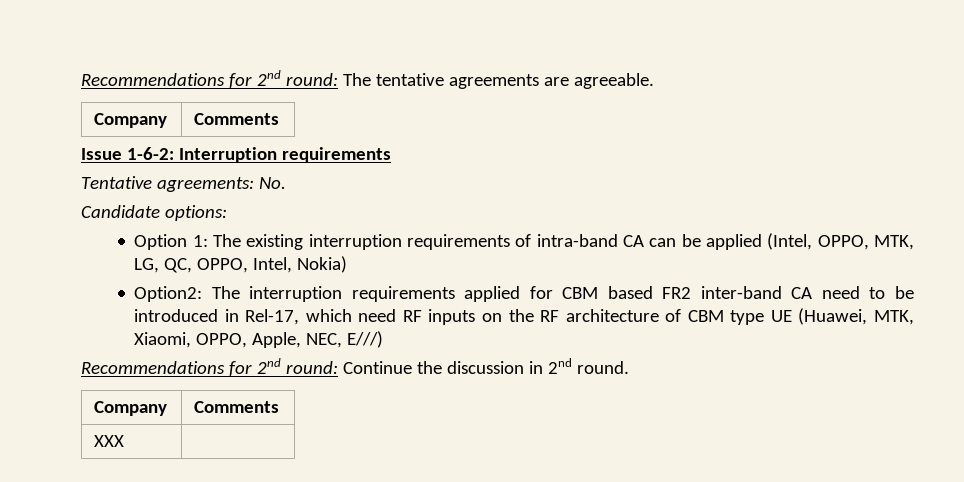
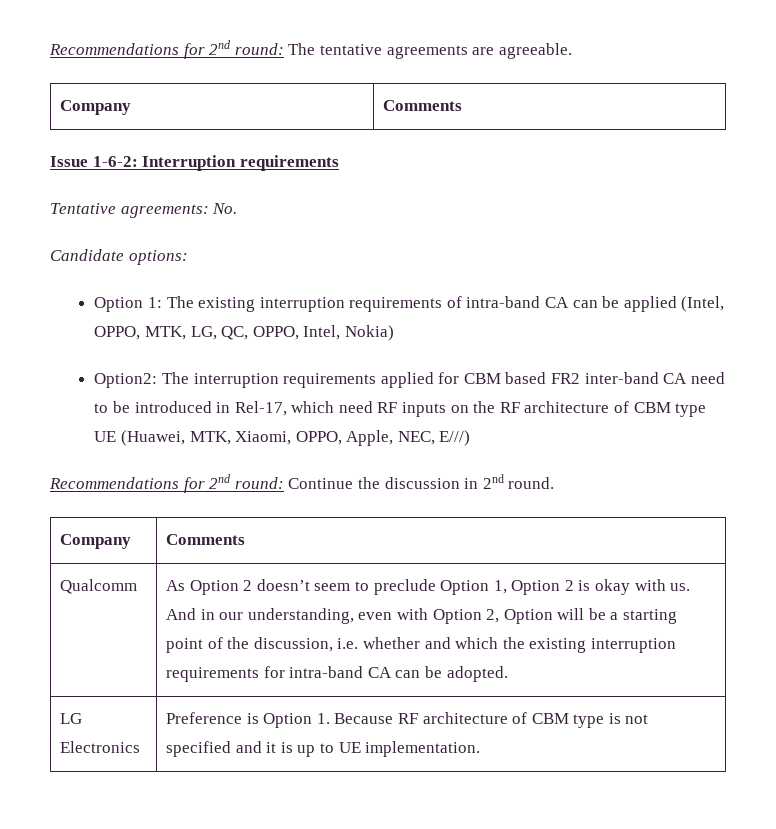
[94,435,125,447] XXX | -> [59,579,137,594] [165,579,691,595] [165,608,678,624] [165,637,676,653] [165,666,508,682] [59,713,82,724] [59,741,140,753] [165,712,649,728] [165,741,481,757] Qualcomm | As Option 2 doesn’t seem to preclude Option 1, Option 2 is okay with us. And in our understanding, even with Option 2, Option will be a starting point of the discussion, i.e. whether and which the existing interruption requirements for intra-band CA can be adopted. // LG Electronics | Preference is Option 1. Because RF architecture of CBM type is not specified and it is up to UE implementation.

